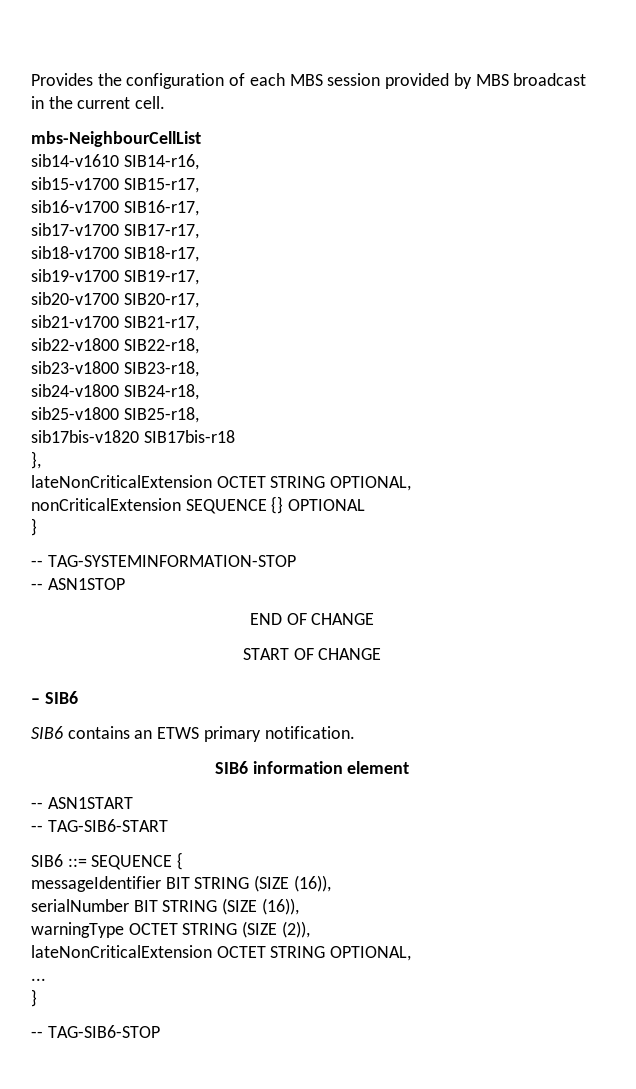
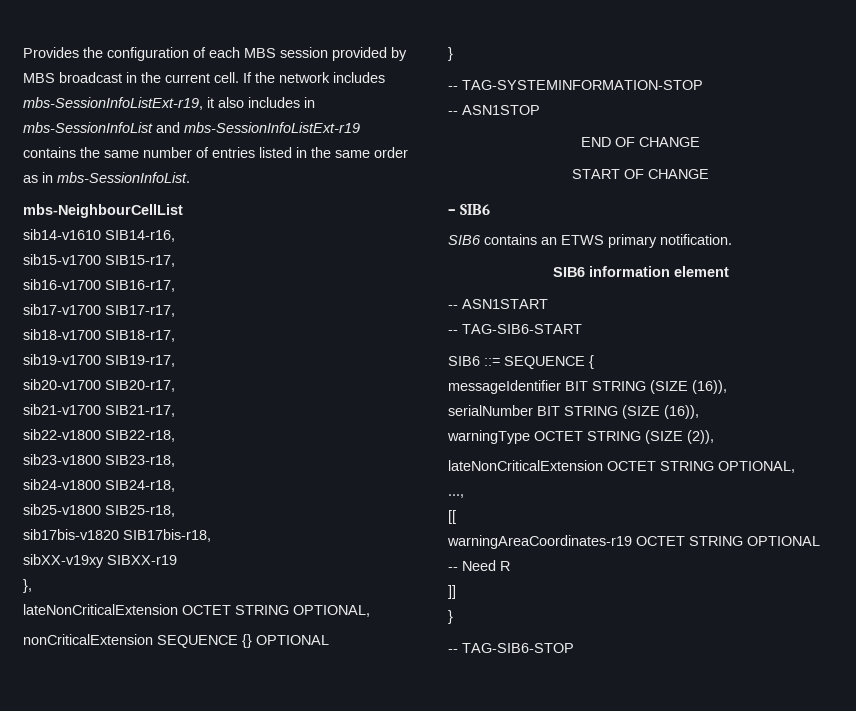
(166, 102) none -> [243,72,385,83] [23,97,315,110] [23,122,360,133] [23,147,408,158] [23,172,190,183] If the network includes mbs-SessionInfoListExt-r19, it also includes in mbs-SessionInfoList and mbs-SessionInfoListExt-r19 contains the same number of entries listed in the same order as in mbs-SessionInfoList.
[143,430,235,443] SIB17bis-r18 -> [123,529,211,542] [23,554,177,568] SIB17bis-r18, // sibXX-v19xy SIBXX-r19
[31,978,46,981] ... -> [448,494,464,498] [448,510,456,524] [447,535,820,549] [448,560,510,571] [448,585,456,599] ..., // [[ // warningAreaCoordinates-r19 OCTET STRING OPTIONAL -- Need R // ]]

